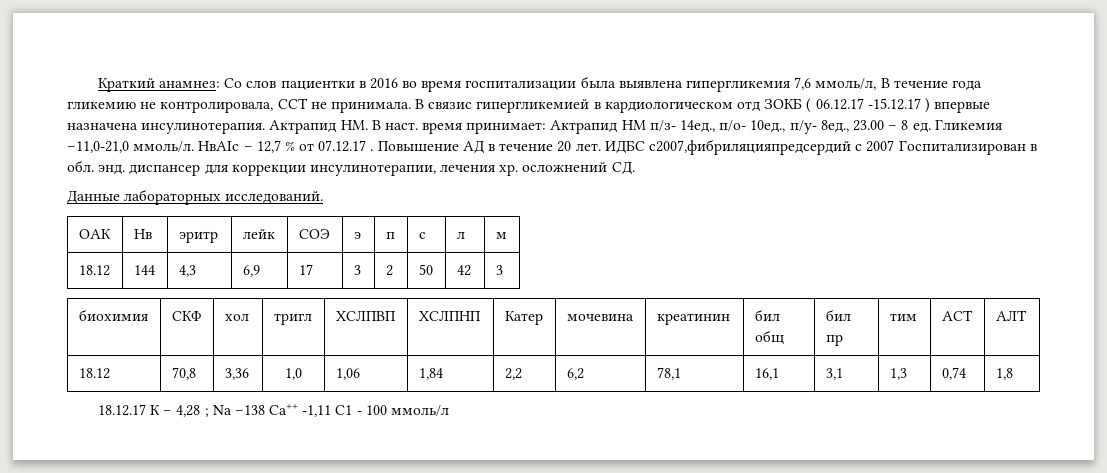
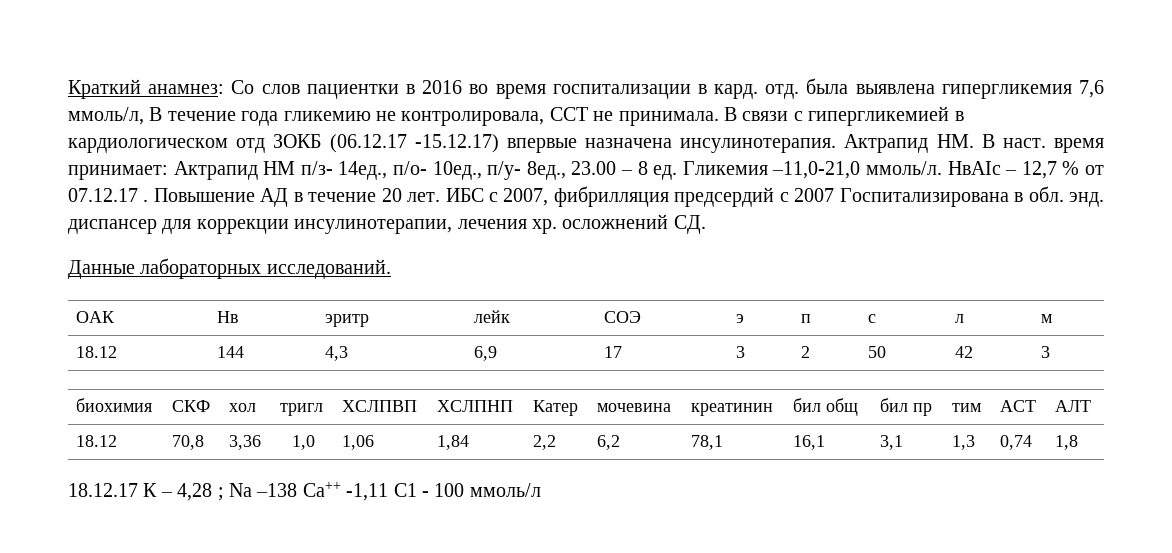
(577, 85) none -> [697,84,800,99] в кард. отд.
[428,102,473,109] связис -> [742,111,803,121] связи с
[806,98,930,113] ( 06.12.17 -15.12.17 ) -> [329,134,499,153] (06.12.17 -15.12.17)
[604,139,851,155] ИДБС с2007,фибриляцияпредсердий -> [445,186,775,207] ИБС с 2007, фибрилляция предсердий
[898,141,1026,155] Госпитализирован -> [839,188,1009,207] Госпитализирована

